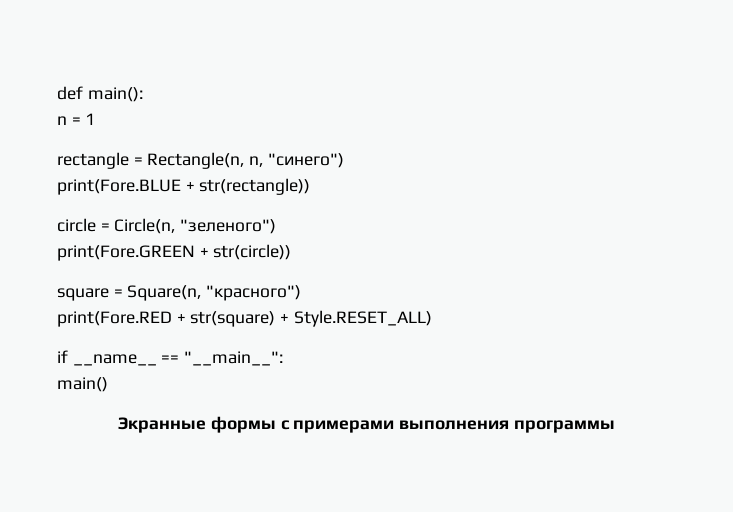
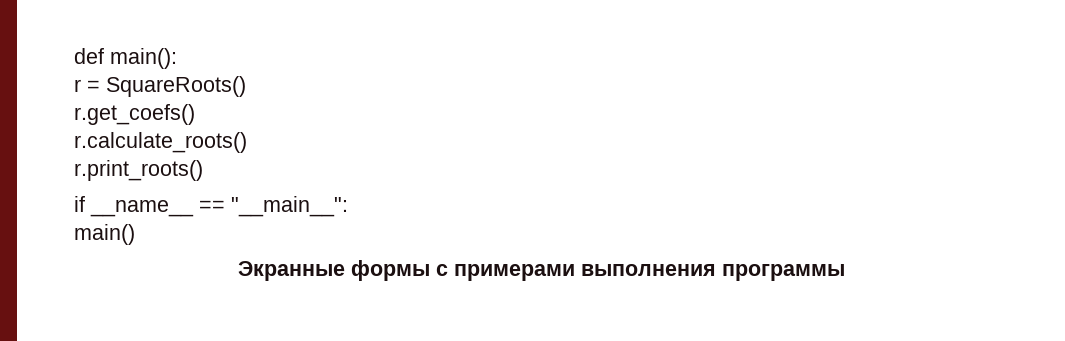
[57,113,96,125] [57,152,344,169] [57,178,311,195] [57,218,277,234] [57,244,292,261] [57,285,302,301] [57,310,432,327] n = 1 // rectangle = Rectangle(n, n, "синего") // print(Fore.BLUE + str(rectangle)) // circle = Circle(n, "зеленого") // print(Fore.GREEN + str(circle)) // square = Square(n, "красного") // print(Fore.RED + str(square) + Style.RESET_ALL) -> [74,76,246,97] [74,104,195,125] [74,132,247,153] [74,160,203,181] r = SquareRoots() // r.get_coefs() // r.calculate_roots() // r.print_roots()

